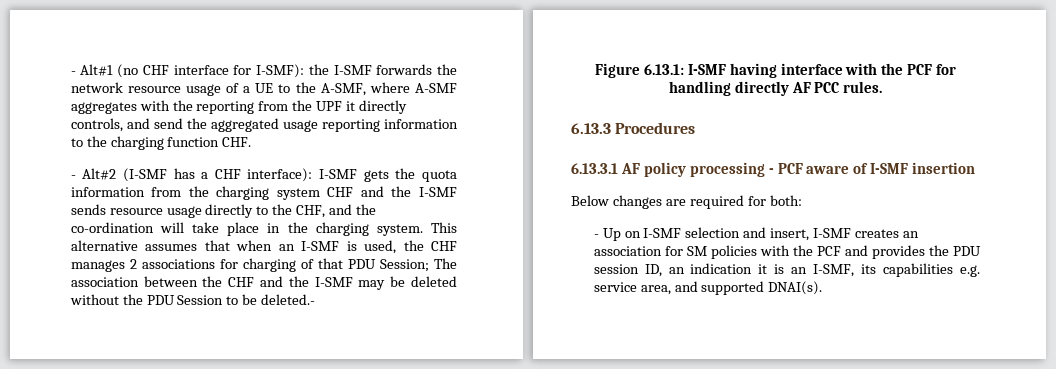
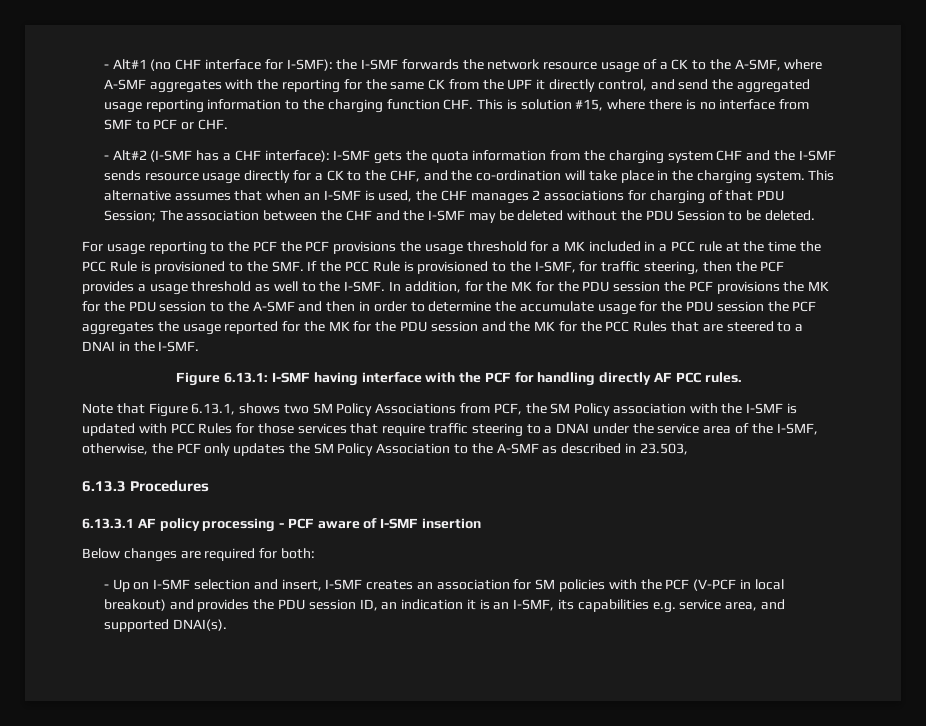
[255,83,274,93] UE -> [671,59,689,70] CK
(255, 107) none -> [343,79,446,90] for the same CK
[70,118,123,132] controls, -> [597,79,647,91] control,
(252, 142) none -> [477,99,810,111] [103,119,229,130] This is solution #15, where there is no interface from SMF to PCF or CHF.
(254, 211) none -> [293,170,344,181] for a CK
[261,294,316,305] deleted.- -> [764,210,815,221] [82,241,821,255] [82,261,785,275] [82,281,830,295] [82,301,817,315] [82,321,804,335] [82,341,200,352] deleted. // For usage reporting to the PCF the PCF provisions the usage threshold for a MK included in a PCC rule at the time the PCC Rule is provisioned to the SMF. If the PCC Rule is provisioned to the I-SMF, for traffic steering, then the PCF provides a usage threshold as well to the I-SMF. In addition, for the MK for the PDU session the PCF provisions the MK for the PDU session to the A-SMF and then in order to determine the accumulate usage for the PDU session the PCF aggregates the usage reported for the MK for the PDU session and the MK for the PCC Rules that are steered to a DNAI in the I-SMF.
(883, 87) none -> [82,403,798,417] [82,423,818,437] [82,443,688,456] // Note that Figure 6.13.1, shows two SM Policy Associations from PCF, the SM Policy association with the I-SMF is updated with PCC Rules for those services that require traffic steering to a DNAI under the service area of the I-SMF, otherwise, the PCF only updates the SM Policy Association to the A-SMF as described in 23.503,
(841, 251) none -> [693,579,784,591] [103,599,166,611] (V-PCF in local breakout)

